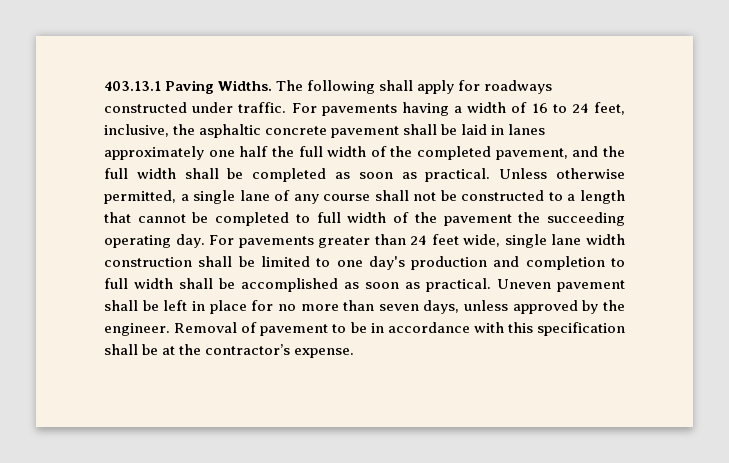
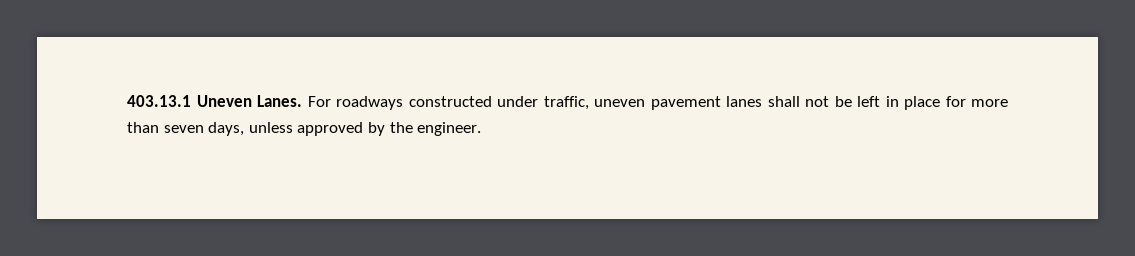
[165,80,553,94] [104,102,626,116] [104,124,546,138] [104,146,625,160] [104,168,625,182] [104,190,626,204] [104,212,625,226] [104,234,626,248] [104,256,626,270] [104,278,625,292] [104,300,138,311] Paving Widths. The following shall apply for roadways constructed under traffic. For pavements having a width of 16 to 24 feet, inclusive, the asphaltic concrete pavement shall be laid in lanes approximately one half the full width of the completed pavement, and the full width shall be completed as soon as practical. Unless otherwise permitted, a single lane of any course shall not be constructed to a length that cannot be completed to full width of the pavement the succeeding operating day. For pavements greater than 24 feet wide, single lane width construction shall be limited to one day's production and completion to full width shall be accomplished as soon as practical. Uneven pavement shall -> [196,95,829,110] Uneven Lanes. For roadways constructed under traffic, uneven pavement lanes shall not
[277,304,296,311] no -> (966, 101) none
[174,322,626,336] [104,344,355,358] Removal of pavement to be in accordance with this specification shall be at the contractor’s expense. -> (482, 129) none

